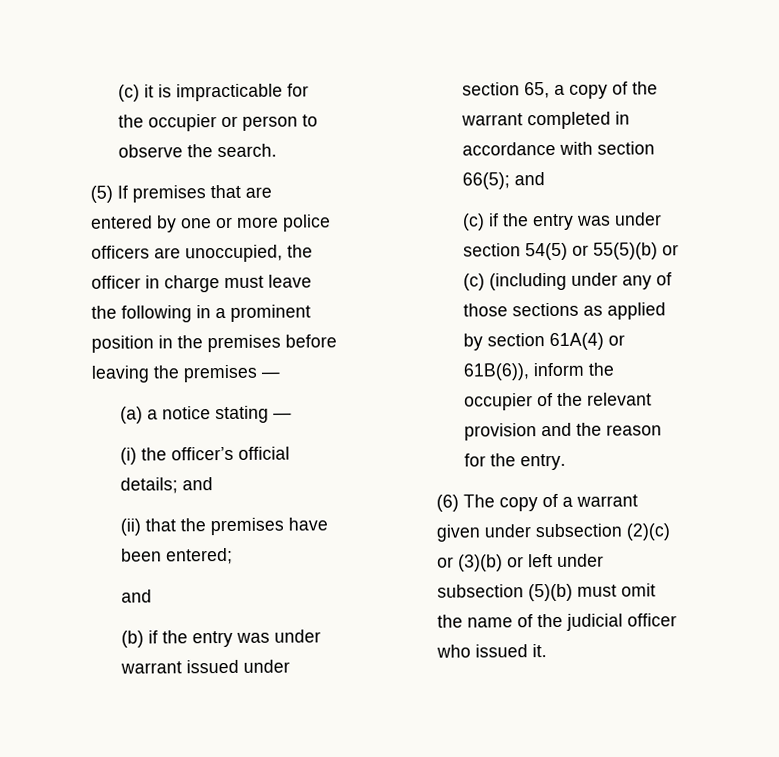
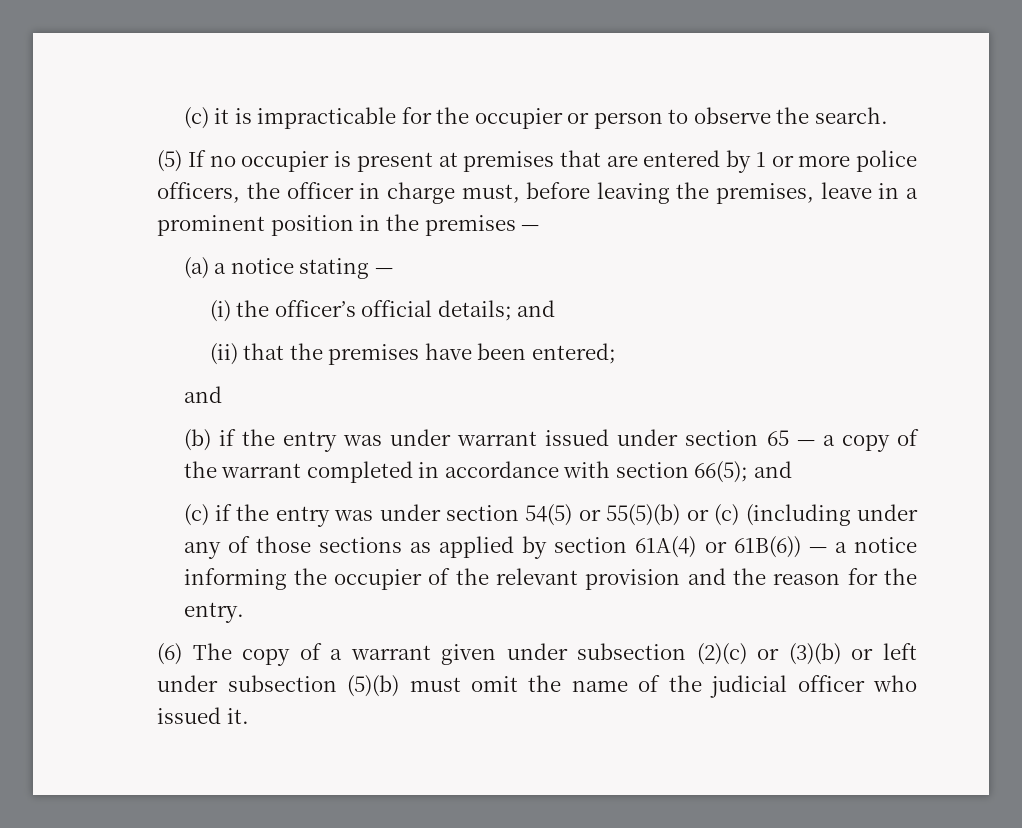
(128, 192) none -> [209,151,458,172] no occupier is present at
[180,218,212,229] one -> [755,152,766,167] 1
[90,244,283,263] officers are unoccupied, -> [157,182,241,203] officers,
[223,274,312,289] [90,305,192,323] must leave the following -> [461,182,872,204] must, before leaving the premises, leave
[284,334,337,348] [90,364,258,383] before leaving the premises -> (516, 225) none
[524,82,550,99] 65, -> [766,430,815,446] 65 —
[463,362,584,381] 61B(6)), inform -> [733,536,917,558] [183,568,287,590] 61B(6)) — a notice informing

